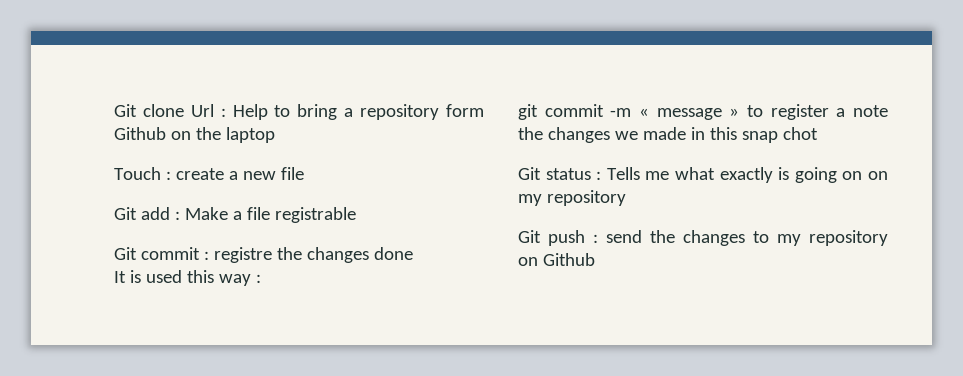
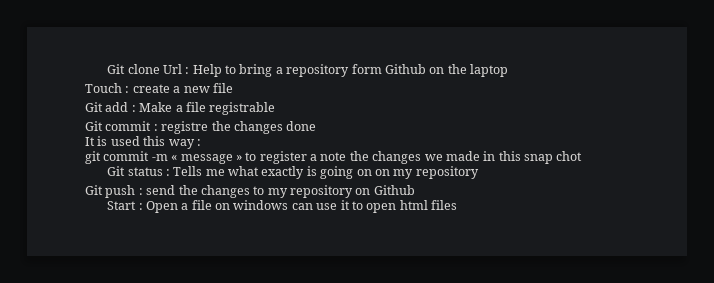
(595, 259) none -> [107,200,457,213] // Start : Open a file on windows can use it to open html files

